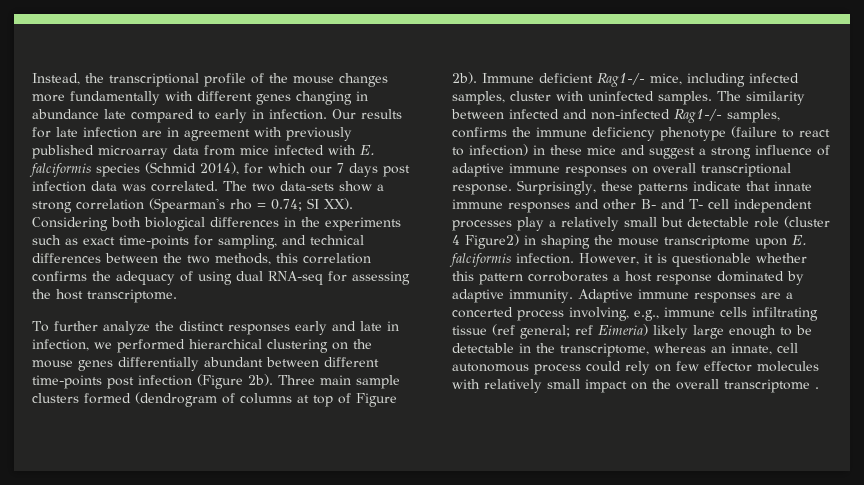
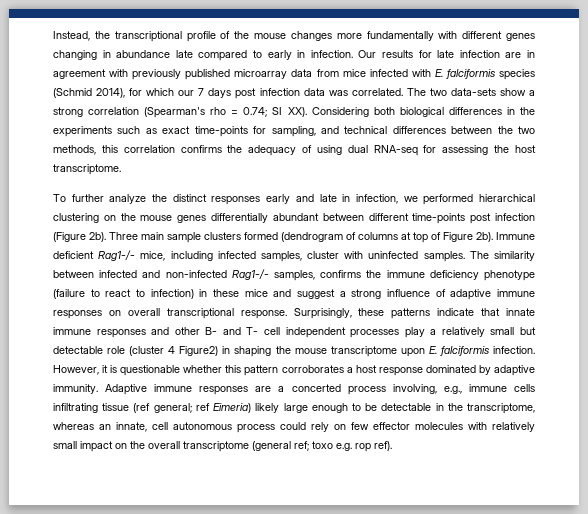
[815,387,819,389] . -> [252,441,392,452] (general ref; toxo e.g. rop ref).

